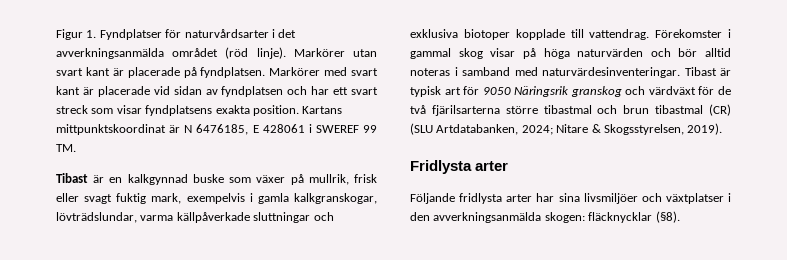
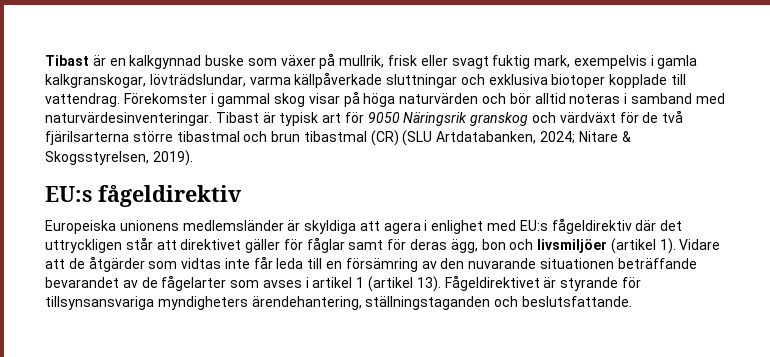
[56,29,297,40] [56,47,377,59] [56,67,378,78] [56,86,378,97] [56,105,343,116] [56,124,377,135] [56,144,76,152] Figur 1. Fyndplatser för naturvårdsarter i det avverkningsanmälda området (röd linje). Markörer utan svart kant är placerade på fyndplatsen. Markörer med svart kant är placerade vid sidan av fyndplatsen och har ett svart streck som visar fyndplatsens exakta position. Kartans mittpunktskoordinat är N 6476185, E 428061 i SWEREF 99 TM. // -> (45, 60) none
[410,160,509,174] [410,193,731,204] [410,211,680,223] Fridlysta arter // Följande fridlysta arter har sina livsmiljöer och växtplatser i den avverkningsanmälda skogen: fläcknycklar (§8). -> [45,184,242,207] [45,218,683,234] [45,237,721,254] [45,256,697,272] [45,275,641,292] [45,296,632,310] EU:s fågeldirektiv // Europeiska unionens medlemsländer är skyldiga att agera i enlighet med EU:s fågeldirektiv där det uttryckligen står att direktivet gäller för fåglar samt för deras ägg, bon och livsmiljöer (artikel 1). Vidare att de åtgärder som vidtas inte får leda till en försämring av den nuvarande situationen beträffande bevarandet av de fågelarter som avses i artikel 1 (artikel 13). Fågeldirektivet är styrande för tillsynsansvariga myndigheters ärendehantering, ställningstaganden och beslutsfattande.

